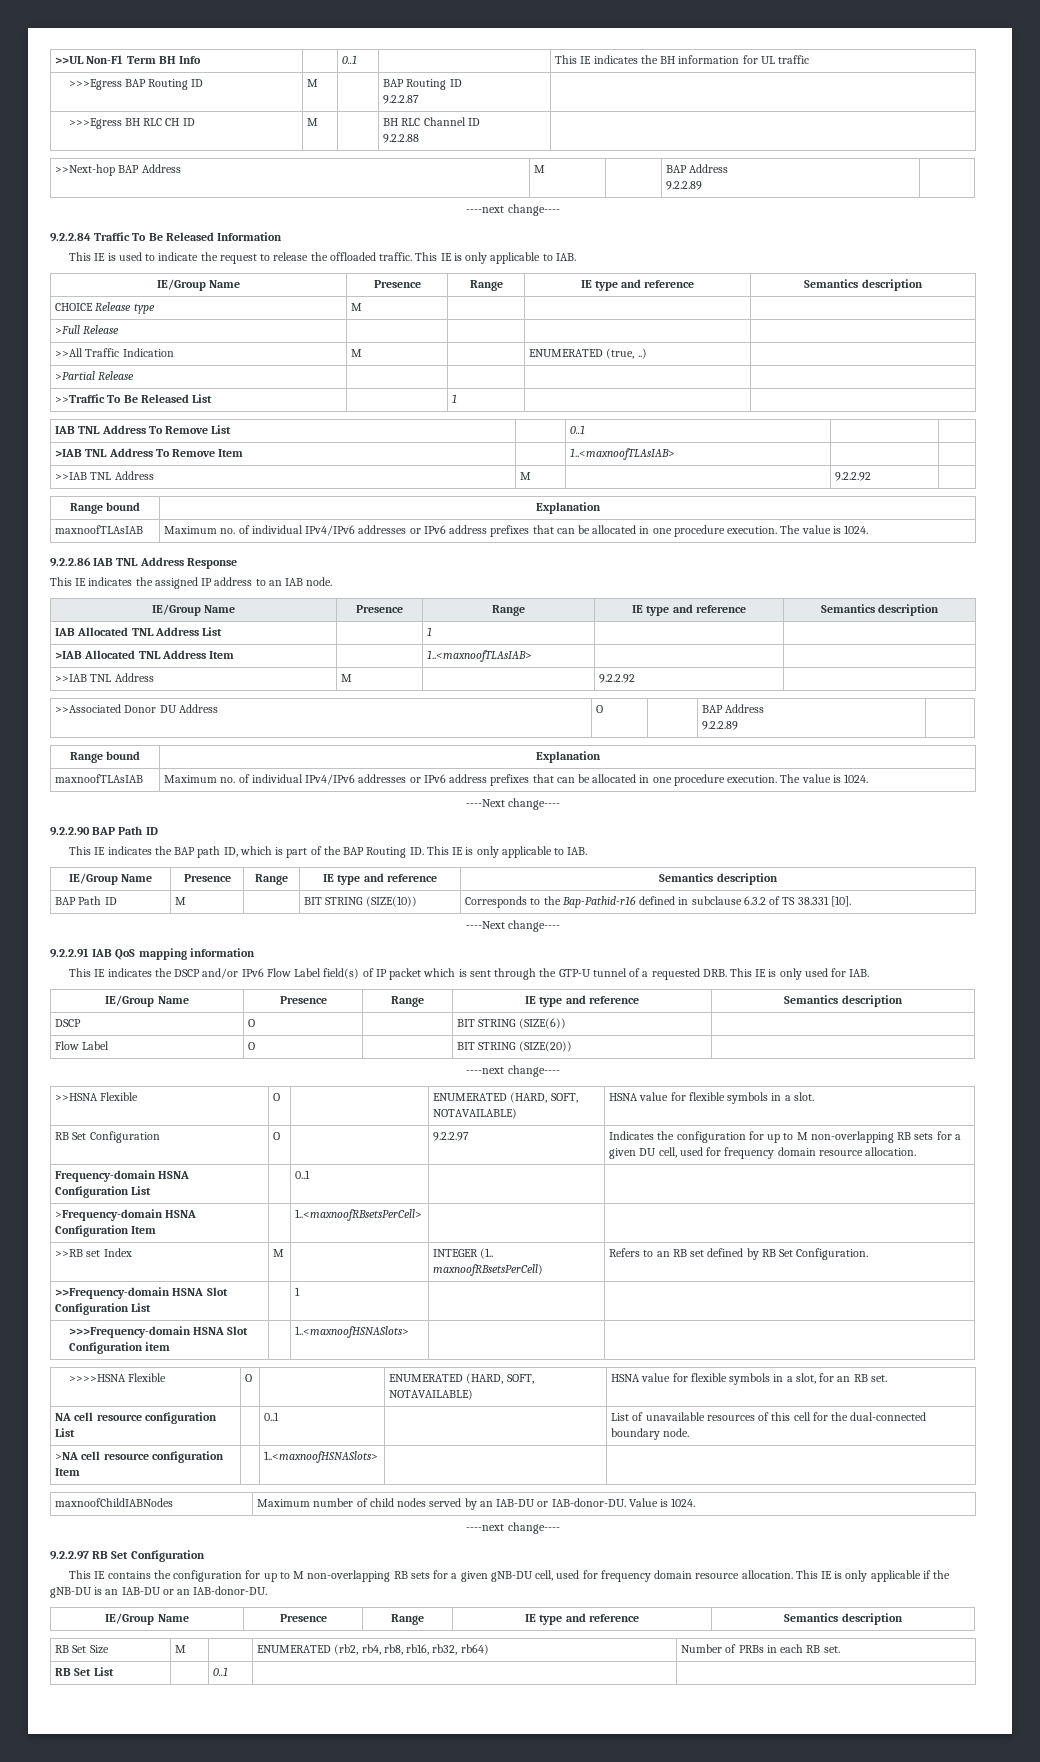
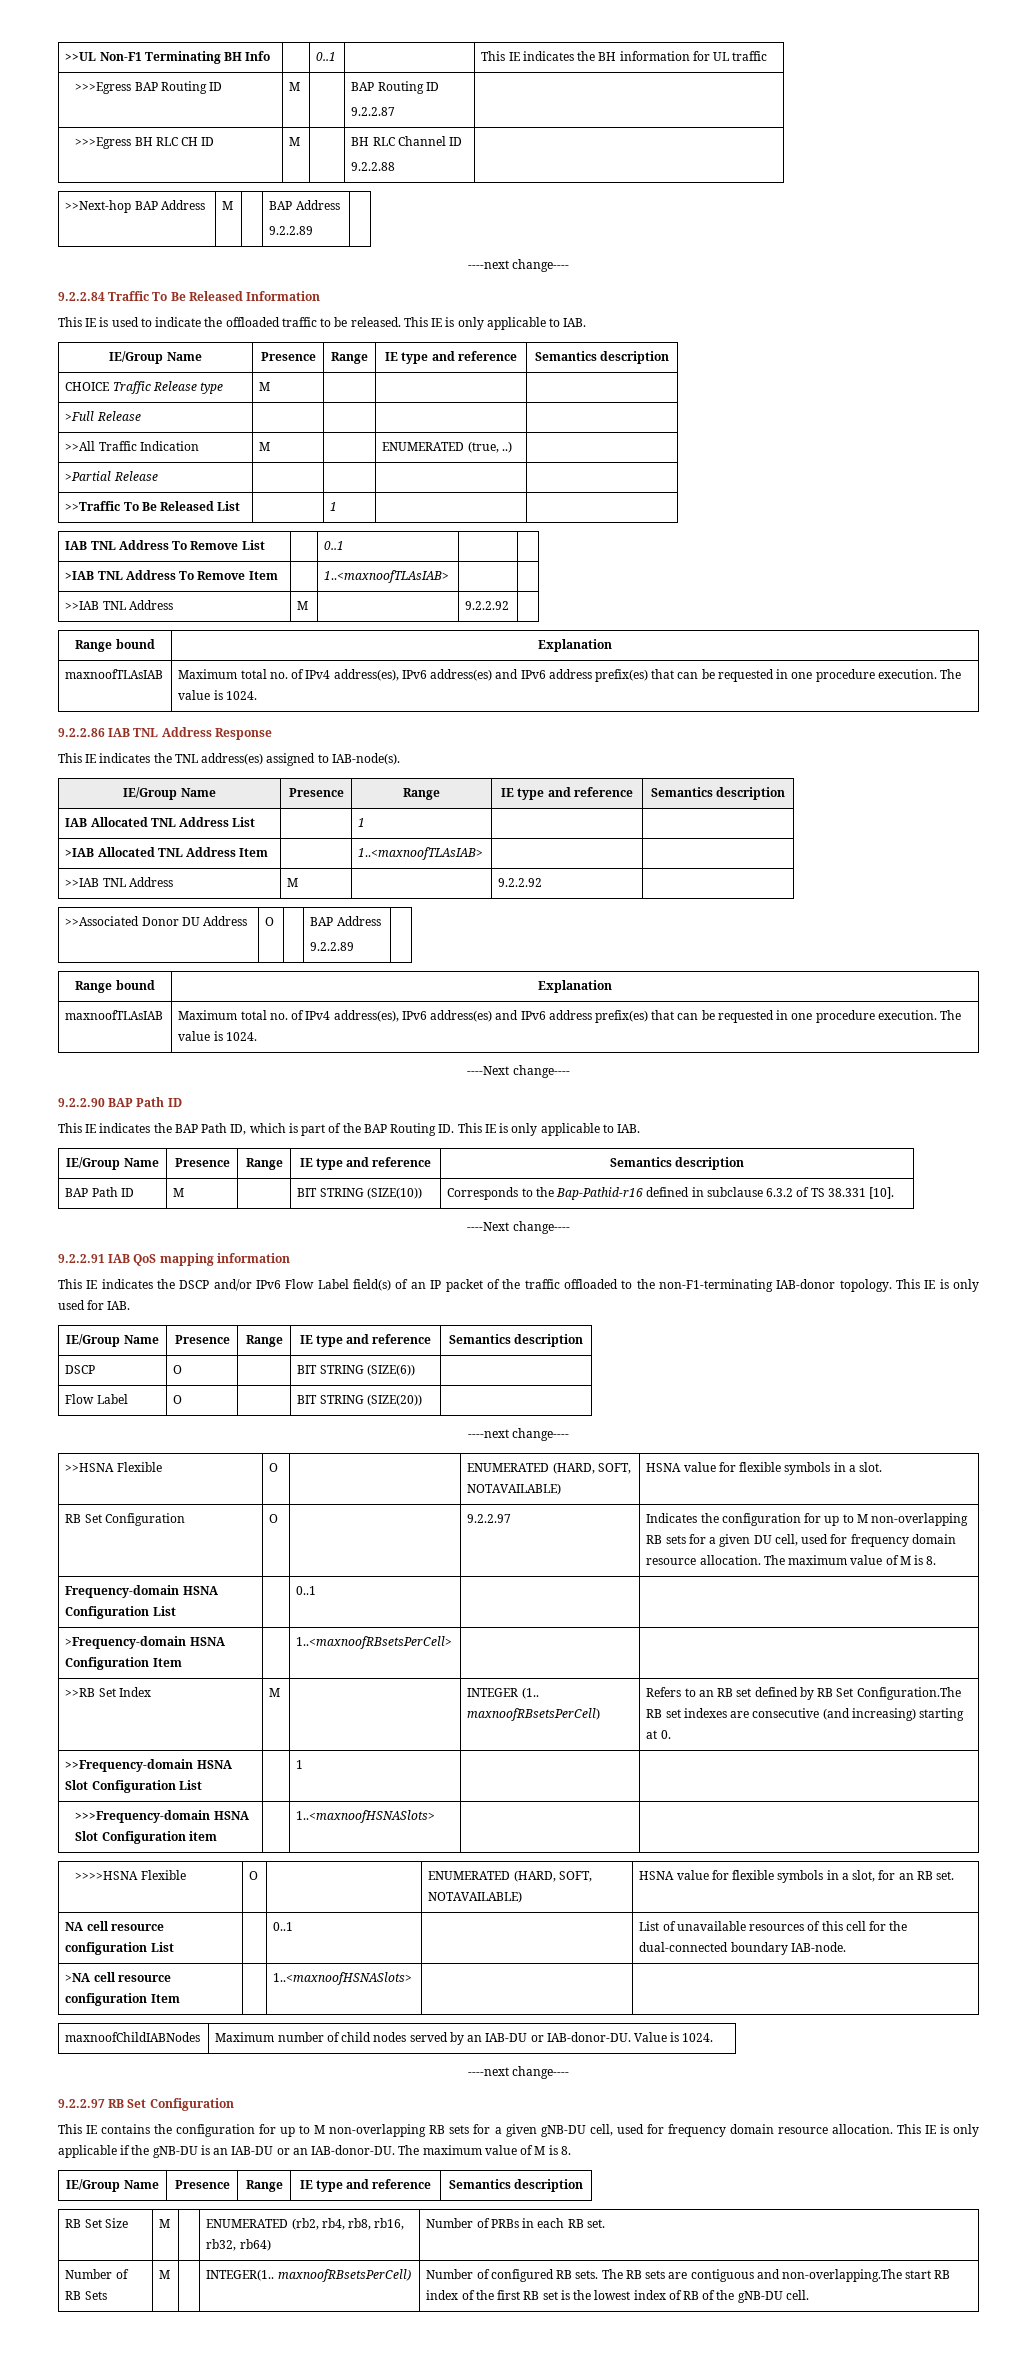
[126,56,156,64] Term -> [144,51,221,64] Terminating
[219,252,413,264] request to release the offloaded traffic. -> [225,317,401,327] offloaded traffic to be released.
(94, 307) none -> [112,381,151,394] Traffic
[220,525,637,537] no. of individual IPv4/IPv6 addresses or IPv6 address prefixes that can be allocated -> [240,669,774,682] total no. of IPv4 address(es), IPv6 address(es) and IPv6 address prefix(es) that can be requested
[154,577,333,589] assigned IP address to an IAB node. -> [174,753,400,766] TNL address(es) assigned to IAB-node(s).
[220,774,637,786] no. of individual IPv4/IPv6 addresses or IPv6 address prefixes that can be allocated -> [240,1010,774,1023] total no. of IPv4 address(es), IPv6 address(es) and IPv6 address prefix(es) that can be requested
[197,846,221,858] path -> [201,1123,228,1133] Path
(374, 972) none -> [410,1282,426,1289] an
[423,968,727,980] which is sent through the GTP-U tunnel of a requested DRB. -> [486,1279,892,1292] of the traffic offloaded to the non-F1-terminating IAB-donor topology.
(917, 1151) none -> [763,1555,937,1565] The maximum value of M is 8.
[86,1250,101,1257] set -> [98,1688,116,1697] Set
[796,1248,869,1260] Configuration. -> [856,1687,961,1700] [646,1708,965,1721] [646,1730,671,1739] Configuration.The RB set indexes are consecutive (and increasing) starting at 0.
[663,1428,690,1437] node. -> [790,1942,846,1952] IAB-node.
(268, 1590) none -> [398,2145,571,2155] The maximum value of M is 8.
[55,1667,114,1676] [213,1667,229,1676] RB Set List | | 0..1 | | -> [65,2269,129,2279] [65,2291,107,2300] [159,2270,171,2279] [206,2269,411,2282] [426,2269,951,2282] [426,2290,809,2303] Number of RB Sets | M | | INTEGER(1.. maxnoofRBsetsPerCell) | Number of configured RB sets. The RB sets are contiguous and non-overlapping.The start RB index of the first RB set is the lowest index of RB of the gNB-DU cell.

